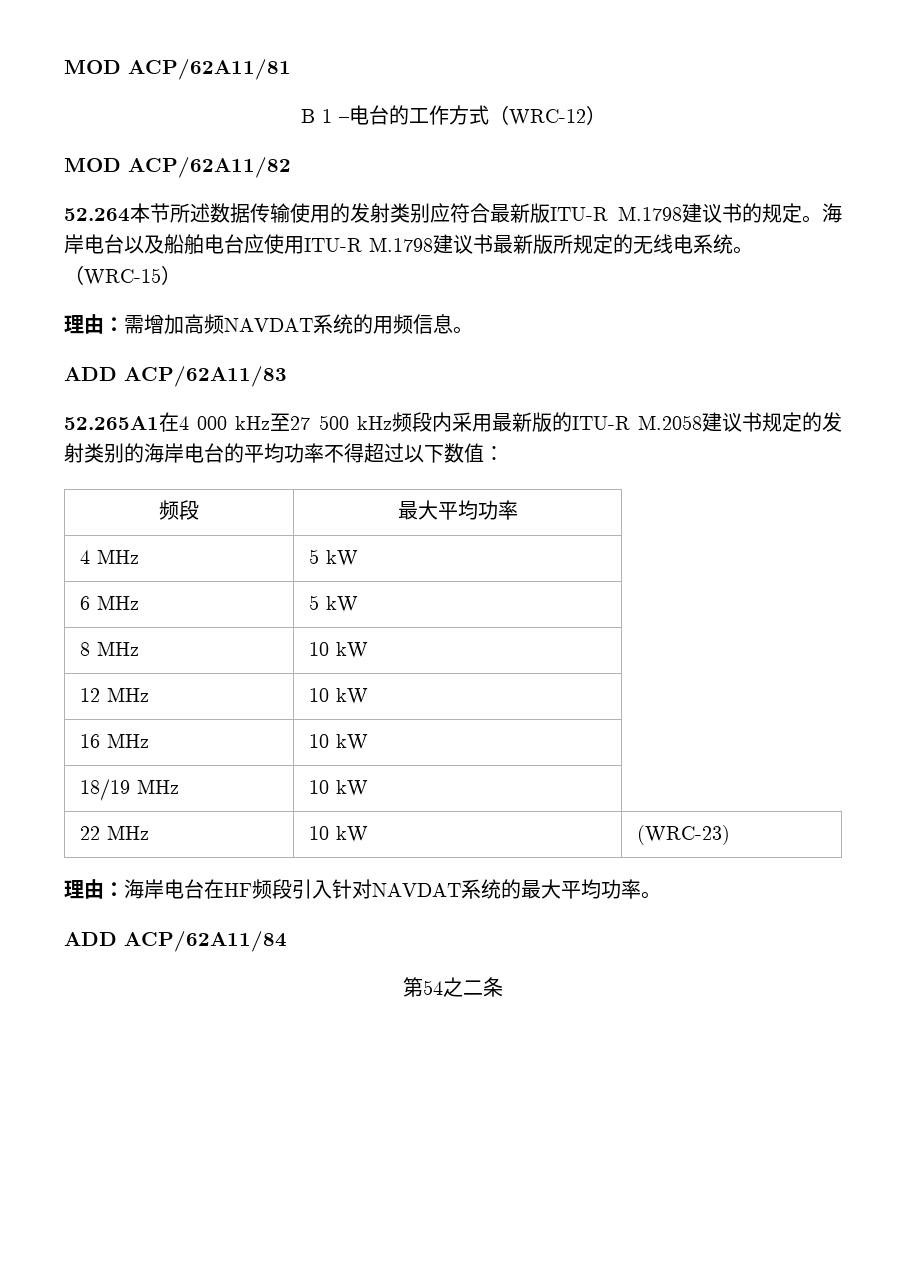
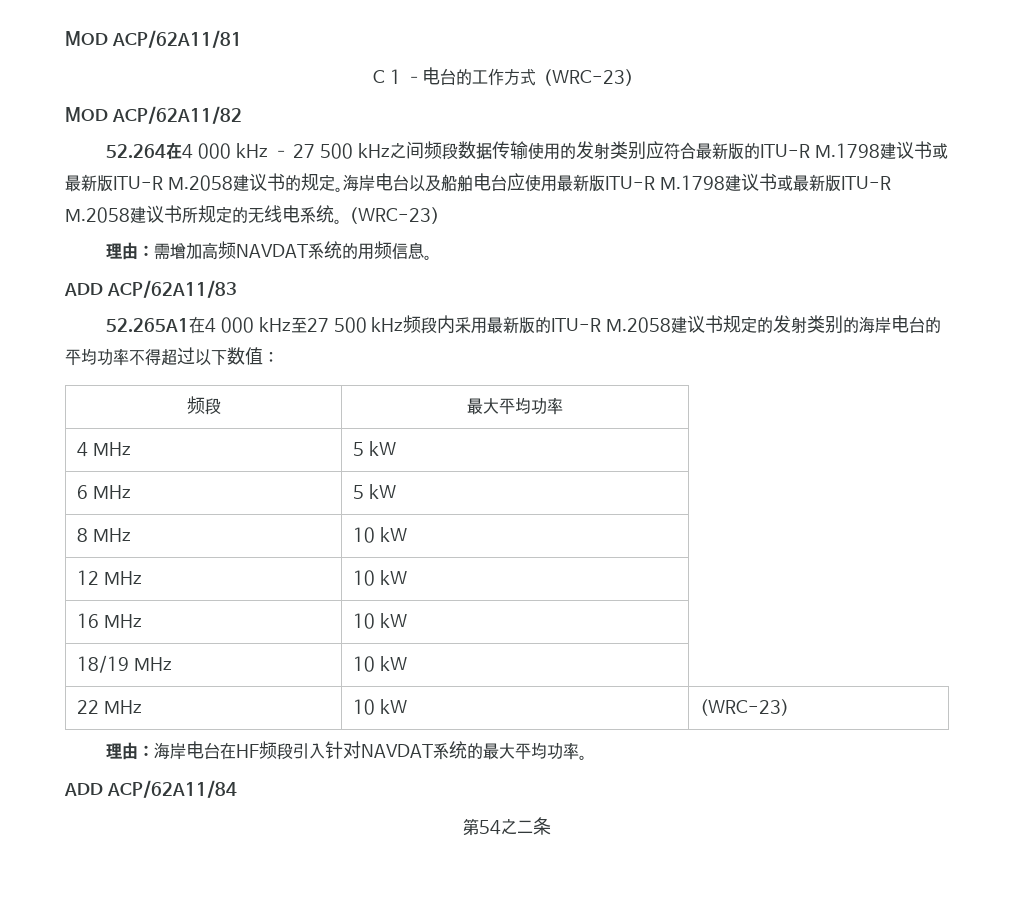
[300,109,315,123] B -> [373,70,386,83] C
[508,109,586,126] WRC-12 -> [551,70,625,84] WRC-23
[130,203,210,223] 本节所述 -> [165,141,459,160] 在4 000 kHz – 27 500 kHz之间频段
[550,203,742,223] ITU-R M.1798建议书 -> [744,141,948,159] [65,173,285,192] 的ITU-R M.1798建议书或最新版ITU-R M.2058建议书
[304,234,553,254] ITU-R M.1798建议书最新版 -> [556,173,891,192] [65,205,182,223] 最新版ITU-R M.1798建议书或最新版ITU-R M.2058建议书
[84,268,161,286] WRC-15 -> [358,208,431,222] WRC-23

